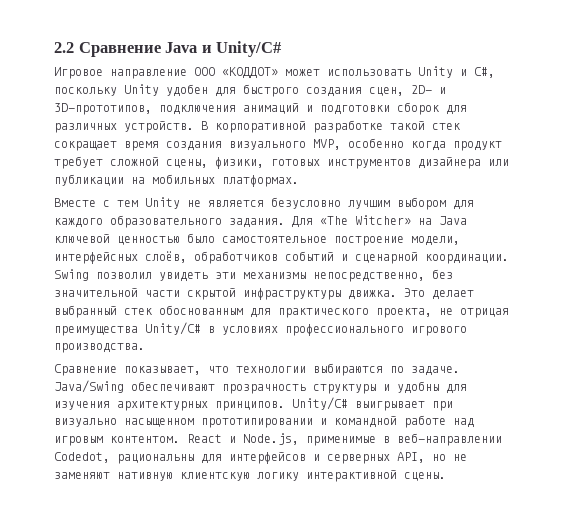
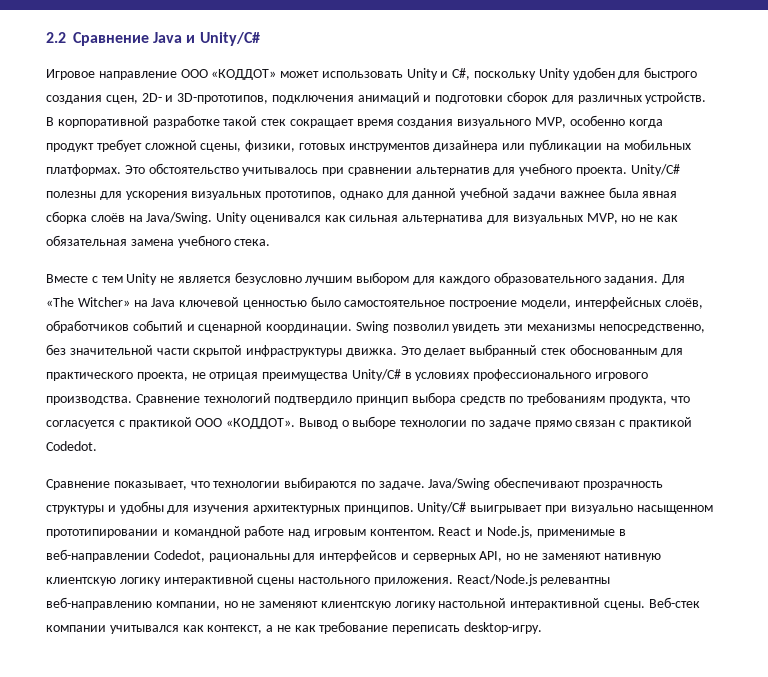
(299, 181) none -> [124,163,680,176] [46,187,678,200] [46,211,678,224] [46,235,271,248] Это обстоятельство учитывалось при сравнении альтернатив для учебного проекта. Unity/C# полезны для ускорения визуальных прототипов, однако для данной учебной задачи важнее была явная сборка слоёв на Java/Swing. Unity оценивался как сильная альтернатива для визуальных MVP, но не как обязательная замена учебного стека.
(145, 348) none -> [135,392,690,405] [46,416,692,429] [46,441,97,451] Сравнение технологий подтвердило принцип выбора средств по требованиям продукта, что согласуется с практикой ООО «КОДДОТ». Вывод о выборе технологии по задаче прямо связан с практикой Codedot.
[404,472,446,481] сцены. -> [257,574,611,586] [46,597,700,610] [46,621,543,634] сцены настольного приложения. React/Node.js релевантны веб-направлению компании, но не заменяют клиентскую логику настольной интерактивной сцены. Веб-стек компании учитывался как контекст, а не как требование переписать desktop-игру.

